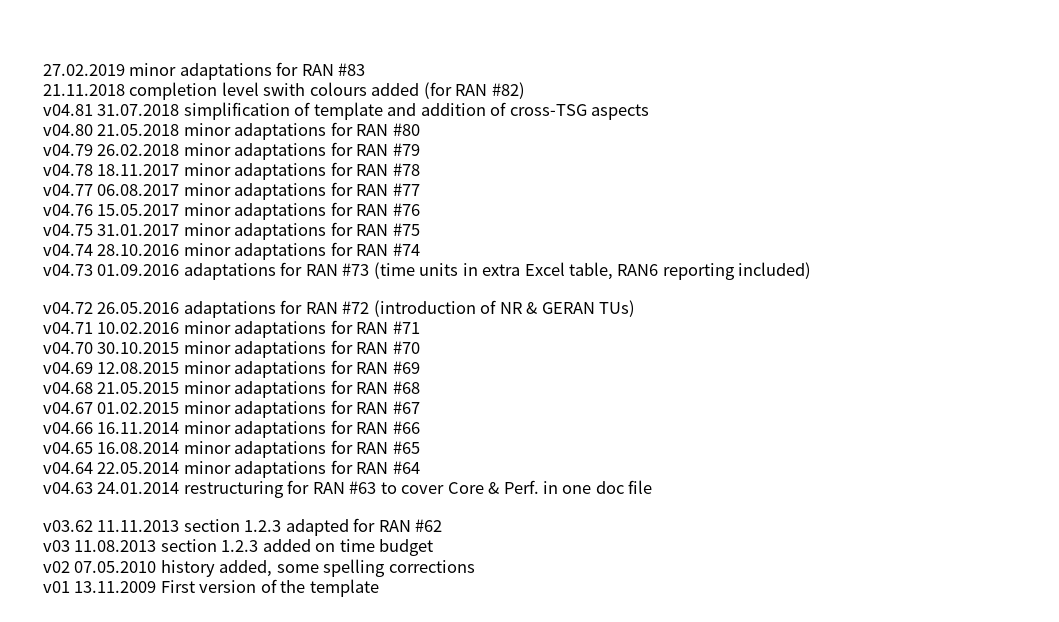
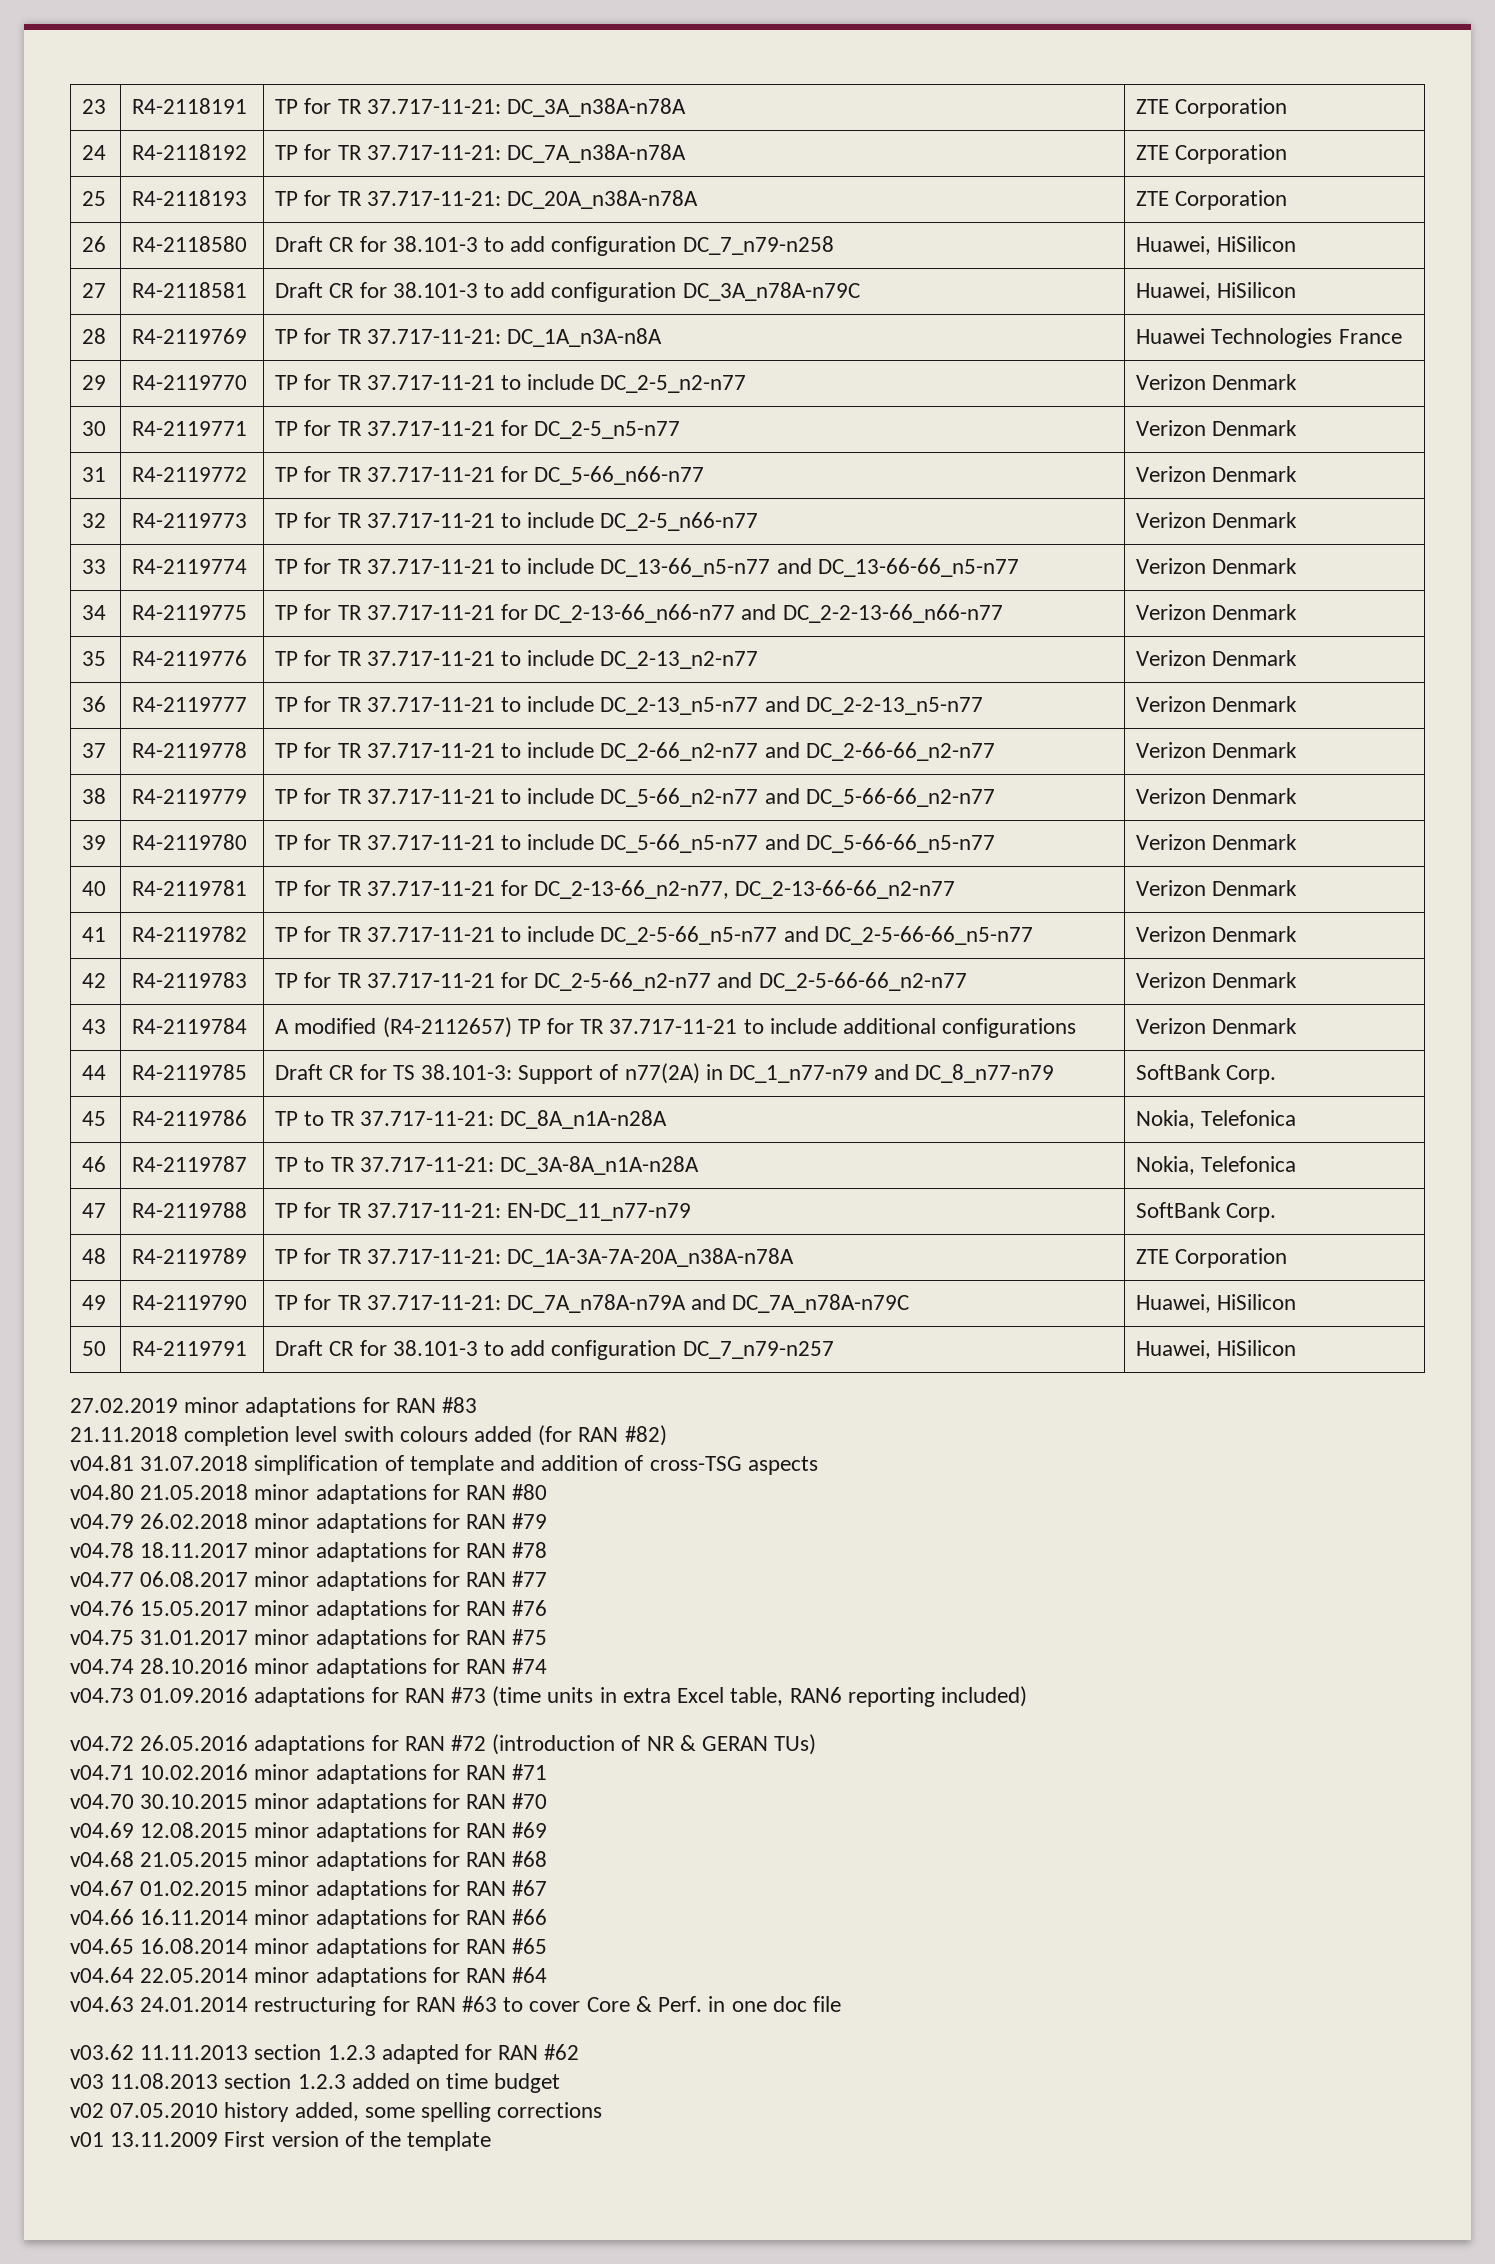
(43, 70) none -> [82,99,107,114] [132,98,248,114] [275,98,686,117] [1136,98,1288,118] [82,145,107,160] [132,144,248,160] [275,144,686,163] [1136,144,1288,164] [82,191,107,206] [132,190,248,206] [275,190,698,209] [1136,190,1288,210] [82,236,107,252] [132,236,248,252] [275,236,834,256] [1136,236,1297,255] [82,283,107,298] [132,282,248,298] [275,282,860,302] [1136,282,1297,301] [82,328,107,344] [132,328,248,344] [275,328,662,347] [1136,328,1402,348] [82,375,107,390] [132,375,248,390] [275,374,747,393] [1136,374,1298,390] [82,421,107,436] [132,421,248,436] [275,420,681,439] [1136,420,1298,436] [82,467,107,482] [132,467,248,482] [275,466,705,485] [1136,466,1298,482] [82,513,107,528] [132,513,248,528] [275,512,759,531] [1136,512,1298,528] [82,559,107,574] [132,559,248,574] [275,558,1019,577] [1136,558,1298,574] [82,605,107,620] [132,605,248,620] [275,604,1003,623] [1136,604,1298,620] [82,651,107,666] [132,650,248,666] [275,650,759,669] [1136,650,1298,666] [82,696,107,712] [132,697,248,712] [275,696,983,715] [1136,696,1298,712] [82,743,107,758] [132,742,248,758] [275,742,995,761] [1136,742,1298,758] [82,788,107,804] [132,789,248,804] [275,788,995,807] [1136,788,1298,804] [82,835,107,850] [132,834,248,850] [275,834,995,853] [1136,834,1298,850] [82,881,107,896] [132,880,248,896] [275,880,956,899] [1136,880,1298,896] [82,927,107,942] [132,926,248,942] [275,926,1033,945] [1136,926,1298,942] [82,973,107,988] [132,972,248,988] [275,972,967,991] [1136,972,1298,988] [82,1019,107,1034] [132,1018,248,1034] [275,1017,1077,1038] [1136,1018,1298,1034] [82,1065,107,1080] [132,1064,248,1080] [275,1063,1055,1084] [1136,1064,1277,1084] [82,1111,107,1126] [132,1110,248,1126] [275,1110,667,1129] [1136,1110,1297,1129] [82,1156,107,1172] [132,1156,248,1172] [275,1156,699,1175] [1136,1156,1297,1175] [82,1203,107,1218] [132,1202,248,1218] [275,1202,691,1221] [1136,1202,1277,1222] [82,1248,107,1264] [132,1248,248,1264] [275,1248,794,1267] [1136,1248,1288,1268] [82,1295,107,1310] [132,1295,248,1310] [275,1294,910,1313] [1136,1294,1297,1313] [82,1341,107,1356] [132,1341,248,1356] [275,1340,834,1360] [1136,1340,1297,1359] 23 | R4-2118191 | TP for TR 37.717-11-21: DC_3A_n38A-n78A | ZTE Corporation // 24 | R4-2118192 | TP for TR 37.717-11-21: DC_7A_n38A-n78A | ZTE Corporation // 25 | R4-2118193 | TP for TR 37.717-11-21: DC_20A_n38A-n78A | ZTE Corporation // 26 | R4-2118580 | Draft CR for 38.101-3 to add configuration DC_7_n79-n258 | Huawei, HiSilicon // 27 | R4-2118581 | Draft CR for 38.101-3 to add configuration DC_3A_n78A-n79C | Huawei, HiSilicon // 28 | R4-2119769 | TP for TR 37.717-11-21: DC_1A_n3A-n8A | Huawei Technologies France // 29 | R4-2119770 | TP for TR 37.717-11-21 to include DC_2-5_n2-n77 | Verizon Denmark // 30 | R4-2119771 | TP for TR 37.717-11-21 for DC_2-5_n5-n77 | Verizon Denmark // 31 | R4-2119772 | TP for TR 37.717-11-21 for DC_5-66_n66-n77 | Verizon Denmark // 32 | R4-2119773 | TP for TR 37.717-11-21 to include DC_2-5_n66-n77 | Verizon Denmark // 33 | R4-2119774 | TP for TR 37.717-11-21 to include DC_13-66_n5-n77 and DC_13-66-66_n5-n77 | Verizon Denmark // 34 | R4-2119775 | TP for TR 37.717-11-21 for DC_2-13-66_n66-n77 and DC_2-2-13-66_n66-n77 | Verizon Denmark // 35 | R4-2119776 | TP for TR 37.717-11-21 to include DC_2-13_n2-n77 | Verizon Denmark // 36 | R4-2119777 | TP for TR 37.717-11-21 to include DC_2-13_n5-n77 and DC_2-2-13_n5-n77 | Verizon Denmark // 37 | R4-2119778 | TP for TR 37.717-11-21 to include DC_2-66_n2-n77 and DC_2-66-66_n2-n77 | Verizon Denmark // 38 | R4-2119779 | TP for TR 37.717-11-21 to include DC_5-66_n2-n77 and DC_5-66-66_n2-n77 | Verizon Denmark // 39 | R4-2119780 | TP for TR 37.717-11-21 to include DC_5-66_n5-n77 and DC_5-66-66_n5-n77 | Verizon Denmark // 40 | R4-2119781 | TP for TR 37.717-11-21 for DC_2-13-66_n2-n77, DC_2-13-66-66_n2-n77 | Verizon Denmark // 41 | R4-2119782 | TP for TR 37.717-11-21 to include DC_2-5-66_n5-n77 and DC_2-5-66-66_n5-n77 | Verizon Denmark // 42 | R4-2119783 | TP for TR 37.717-11-21 for DC_2-5-66_n2-n77 and DC_2-5-66-66_n2-n77 | Verizon Denmark // 43 | R4-2119784 | A modified (R4-2112657) TP for TR 37.717-11-21 to include additional configurations | Verizon Denmark // 44 | R4-2119785 | Draft CR for TS 38.101-3: Support of n77(2A) in DC_1_n77-n79 and DC_8_n77-n79 | SoftBank Corp. // 45 | R4-2119786 | TP to TR 37.717-11-21: DC_8A_n1A-n28A | Nokia, Telefonica // 46 | R4-2119787 | TP to TR 37.717-11-21: DC_3A-8A_n1A-n28A | Nokia, Telefonica // 47 | R4-2119788 | TP for TR 37.717-11-21: EN-DC_11_n77-n79 | SoftBank Corp. // 48 | R4-2119789 | TP for TR 37.717-11-21: DC_1A-3A-7A-20A_n38A-n78A | ZTE Corporation // 49 | R4-2119790 | TP for TR 37.717-11-21: DC_7A_n78A-n79A and DC_7A_n78A-n79C | Huawei, HiSilicon // 50 | R4-2119791 | Draft CR for 38.101-3 to add configuration DC_7_n79-n257 | Huawei, HiSilicon //

